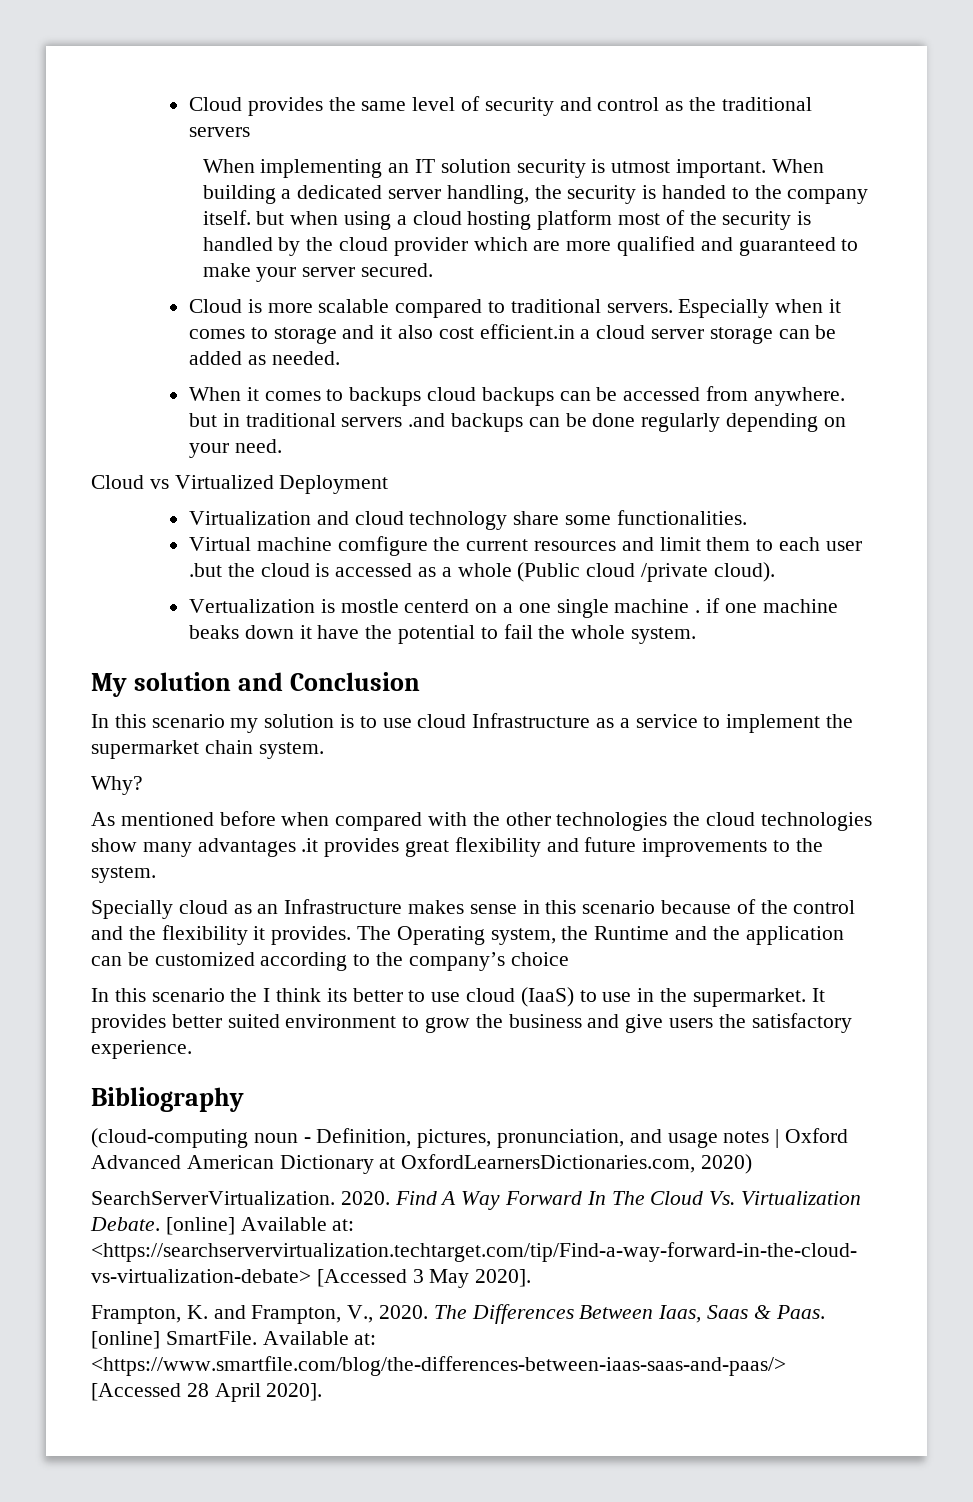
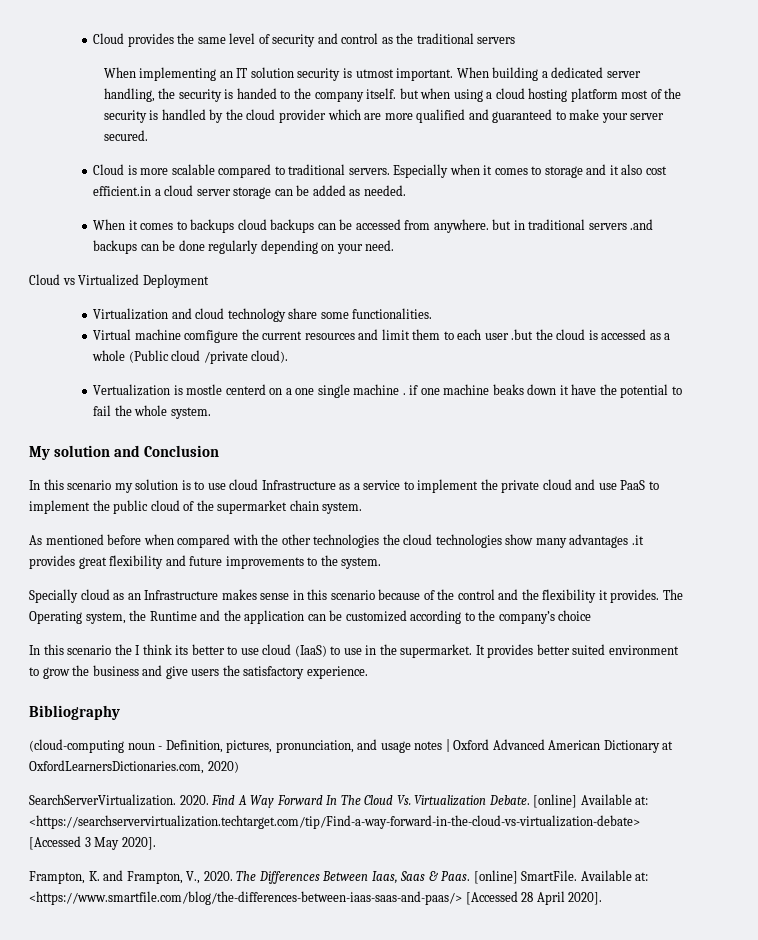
(854, 721) none -> [501,479,659,493] [29,500,214,514] private cloud and use PaaS to implement the public cloud of the
[91,776,143,795] // Why? -> (363, 508) none

